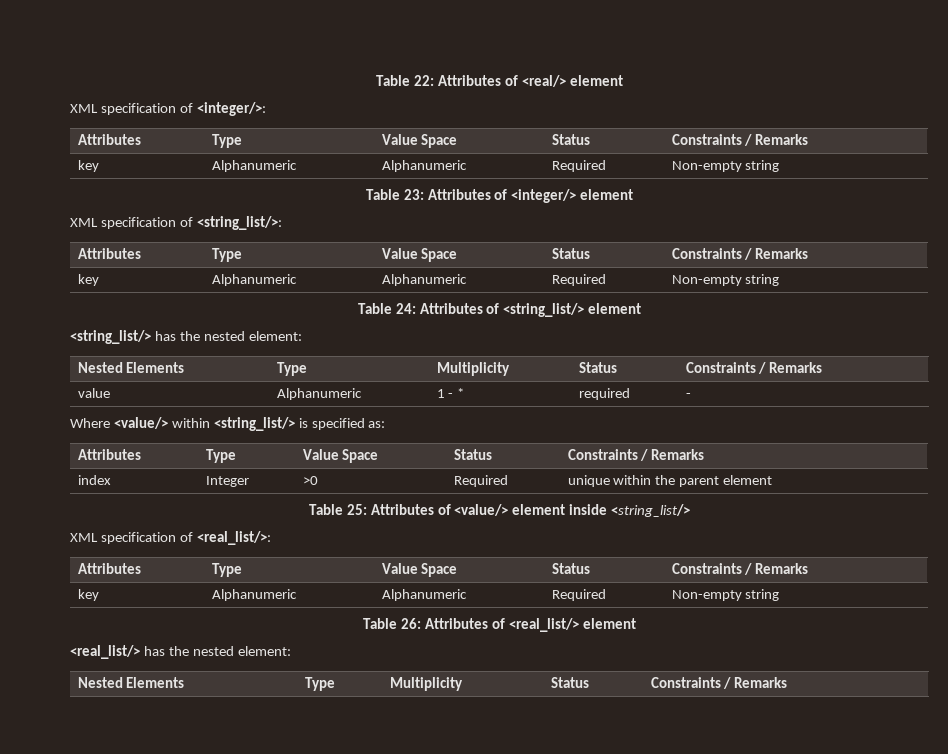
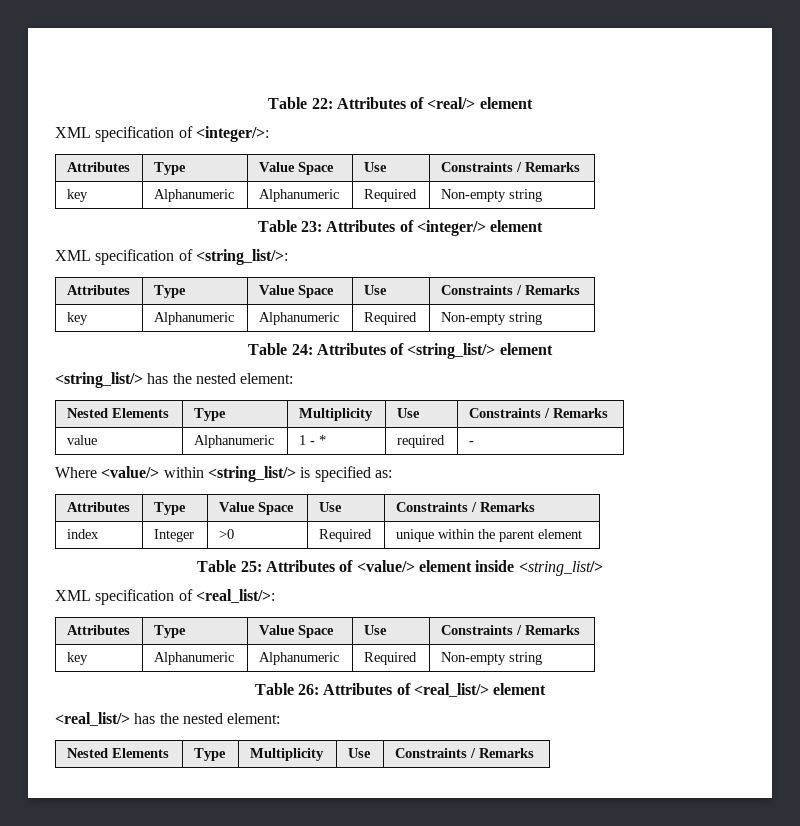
[551,134,590,145] Status -> [363,162,387,172] Use
[551,248,590,259] Status -> [363,285,387,295] Use
[578,362,617,373] Status -> [396,408,420,418] Use
[453,449,492,460] Status -> [318,502,342,512] Use
[551,563,590,574] Status -> [363,625,387,635] Use
[550,677,589,688] Status -> [347,748,371,758] Use

